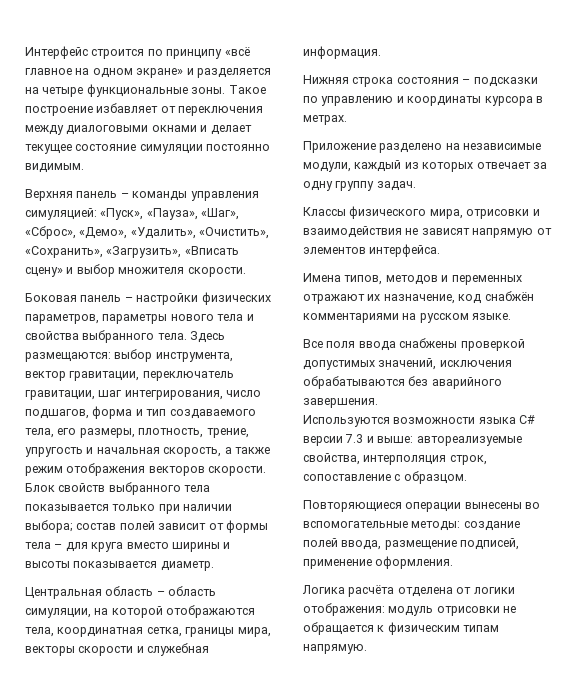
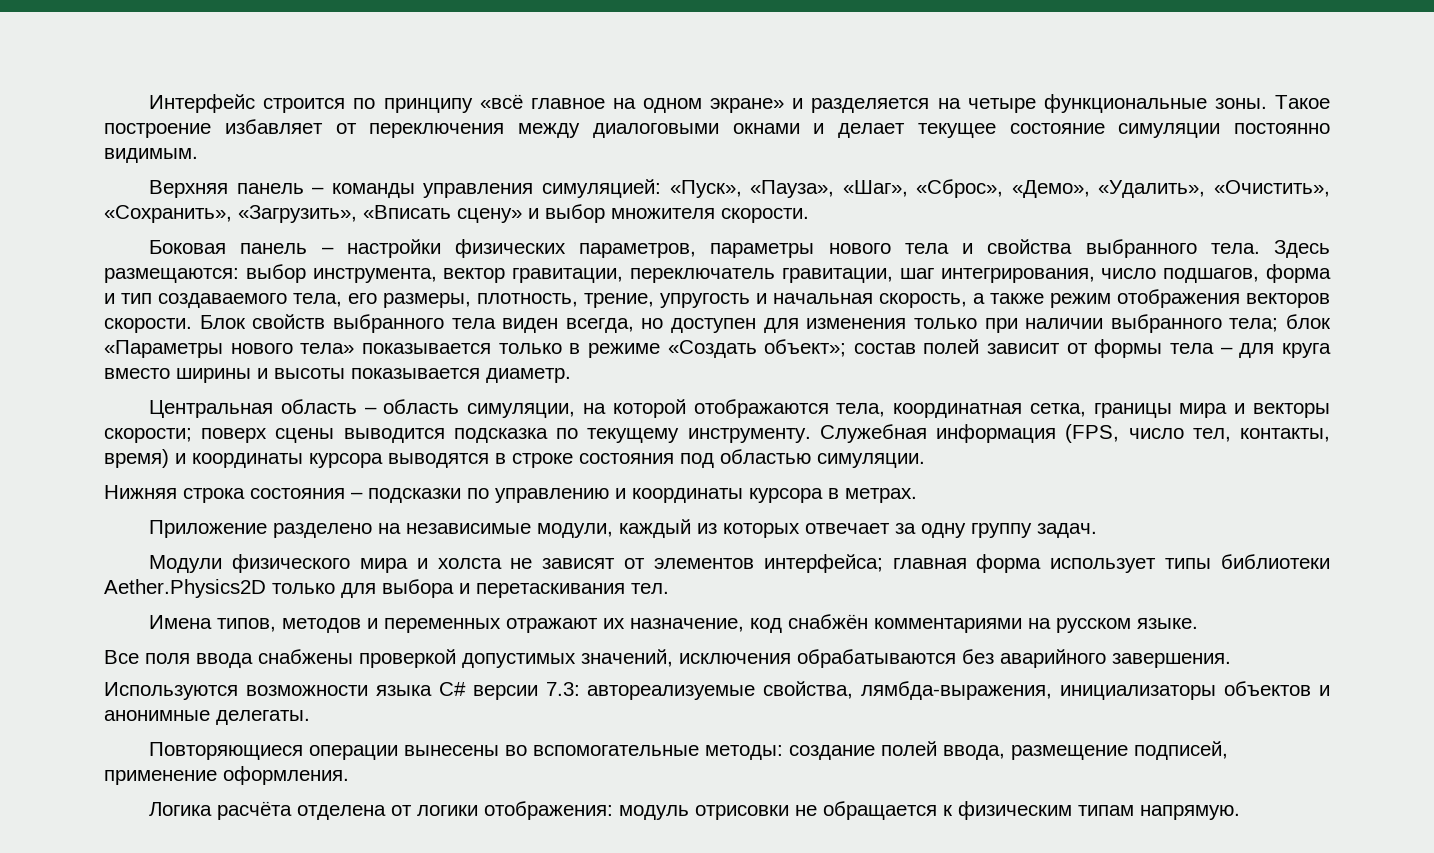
[25,504,233,514] [25,520,73,533] показывается только при наличии выбора; -> [502,314,1331,333] [104,339,847,358] виден всегда, но доступен для изменения только при наличии выбранного тела; блок «Параметры нового тела» показывается только в режиме «Создать объект»;
[237,627,271,637] [25,643,210,656] [303,46,381,59] мира, векторы скорости и служебная информация. -> [1179,403,1331,418] [104,424,1331,443] [104,449,925,468] мира и векторы скорости; поверх сцены выводится подсказка по текущему инструменту. Служебная информация (FPS, число тел, контакты, время) и координаты курсора выводятся в строке состояния под областью симуляции.
[303,206,540,219] [303,226,402,238] Классы физического мира, отрисовки и взаимодействия -> [149,554,502,573] Модули физического мира и холста
[472,228,534,238] напрямую -> (616, 563) none
[369,244,441,257] интерфейса. -> [763,554,1330,573] [104,579,669,598] интерфейса; главная форма использует типы библиотеки Aether.Physics2D только для выбора и перетаскивания тел.
[345,434,522,446] [303,453,487,465] [303,471,467,484] 7.3 и выше: автореализуемые свойства, интерполяция строк, сопоставление с образцом. -> [545,681,1330,700] [104,710,310,725] 7.3: автореализуемые свойства, лямбда-выражения, инициализаторы объектов и анонимные делегаты.

